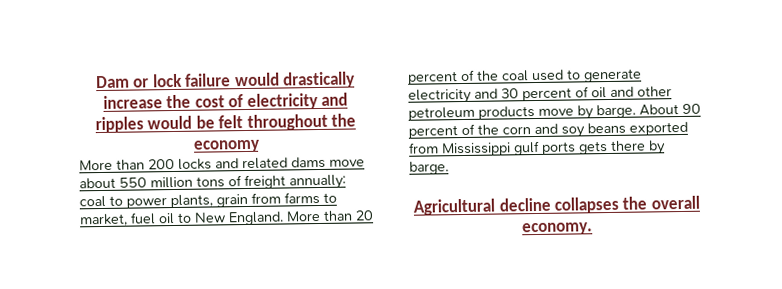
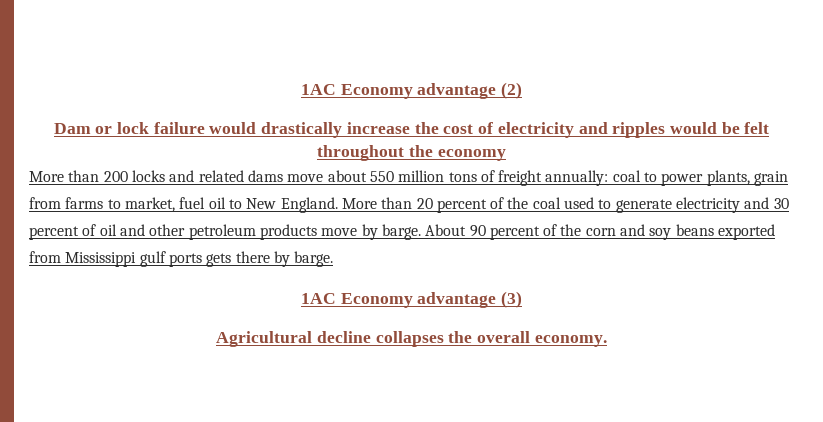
(95, 82) none -> [300,82,523,99] 1AC Economy advantage (2) //
(449, 168) none -> [300,291,523,308] // 1AC Economy advantage (3)

